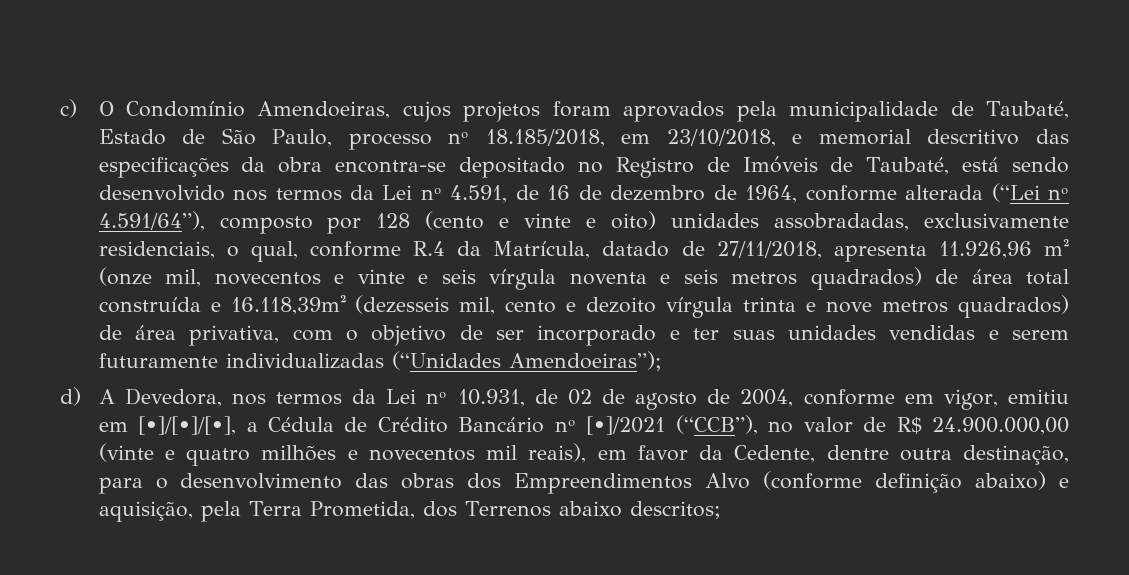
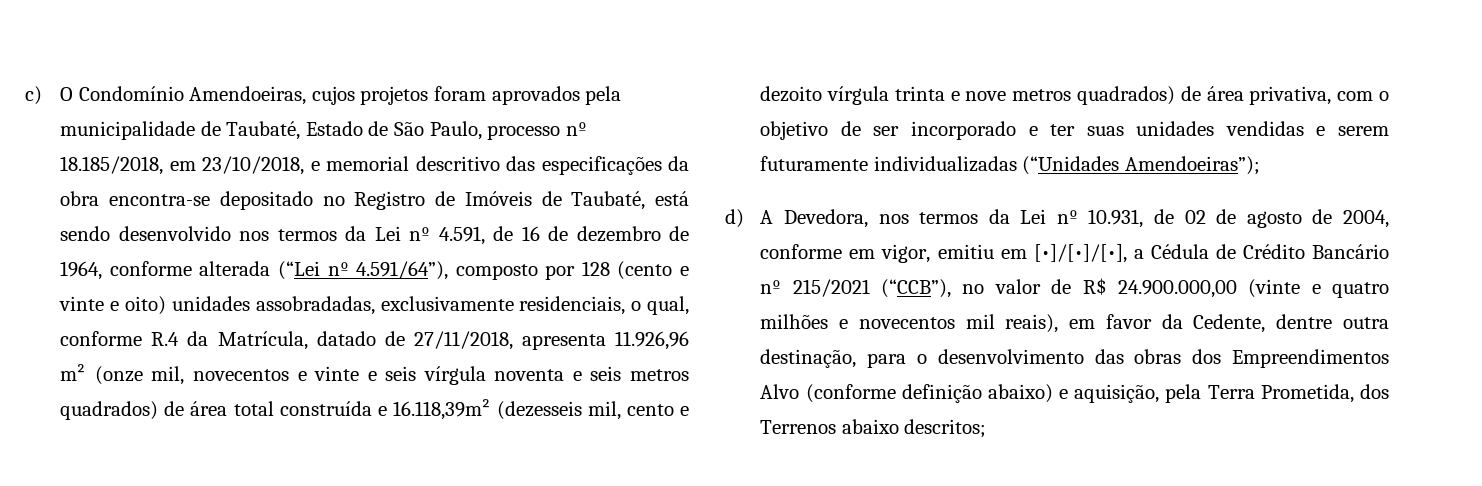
[586,416,666,435] [•]/2021 -> [792,279,870,297] 215/2021

